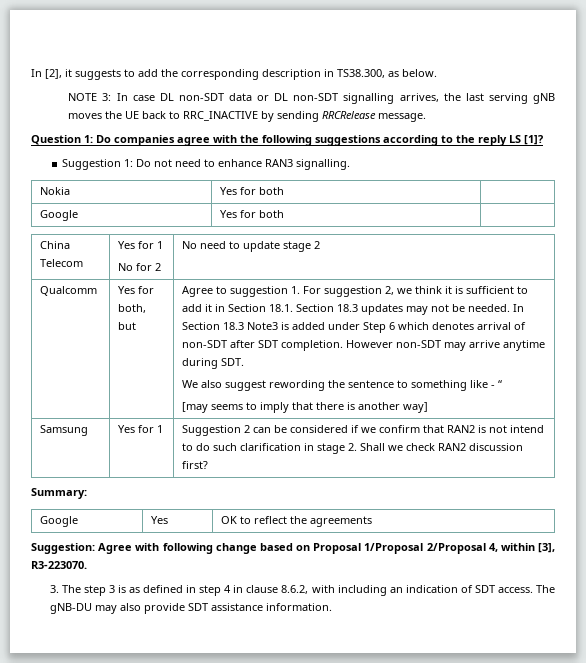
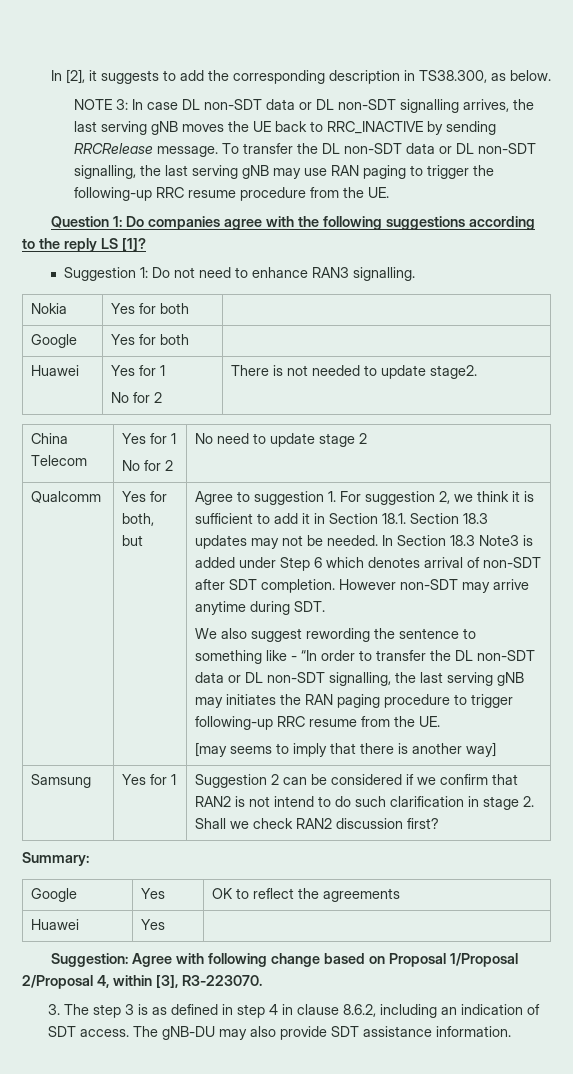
(427, 117) none -> [221,143,536,154] [73,165,494,179] [73,187,389,201] To transfer the DL non-SDT data or DL non-SDT signalling, the last serving gNB may use RAN paging to trigger the following-up RRC resume procedure from the UE.
(284, 214) none -> [31,365,80,376] [111,365,166,376] [111,392,163,403] [231,365,478,379] // Huawei | Yes for 1 // No for 2 | There is not needed to update stage2.
[497,380,502,388] “ -> [301,650,536,661] [195,672,525,686] [195,694,514,708] [195,716,441,730] “In order to transfer the DL non-SDT data or DL non-SDT signalling, the last serving gNB may initiates the RAN paging procedure to trigger following-up RRC resume from the UE.
(372, 521) none -> [31,919,80,930] [141,919,166,930] // Huawei | Yes |
[311,585,335,593] with -> (376, 1010) none

